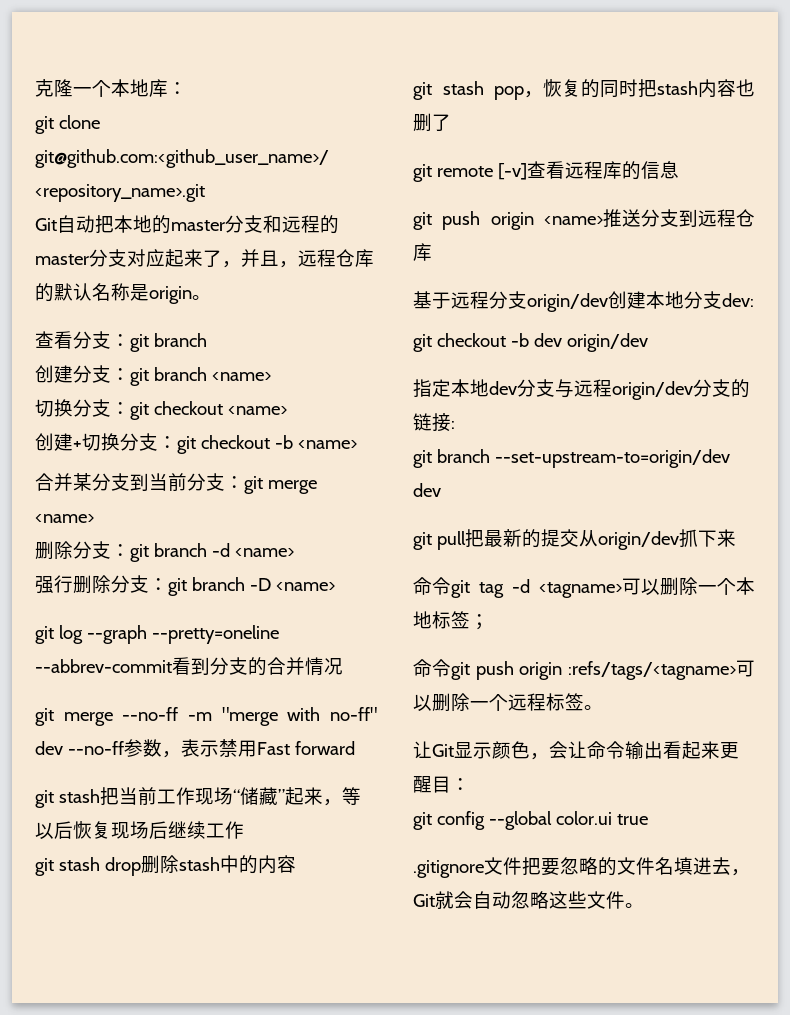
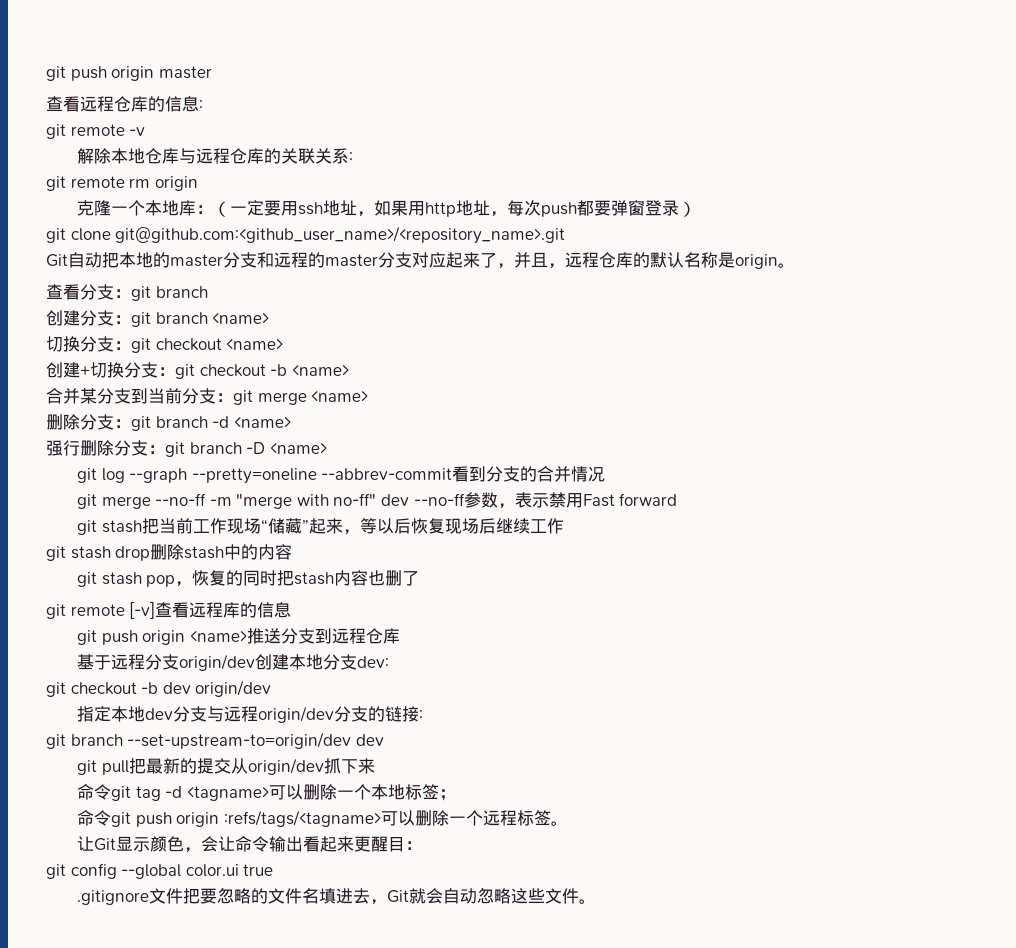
[35,79,187,97] 克隆一个本地库： -> [46,66,212,81] [46,96,203,112] [46,124,146,139] [76,148,353,164] [46,176,198,191] [76,200,696,217] git push origin master // 查看远程仓库的信息: // git remote -v // 解除本地仓库与远程仓库的关联关系: // git remote rm origin // 克隆一个本地库：（一定要用ssh地址，如果用http地址，每次push都要弹窗登录）

